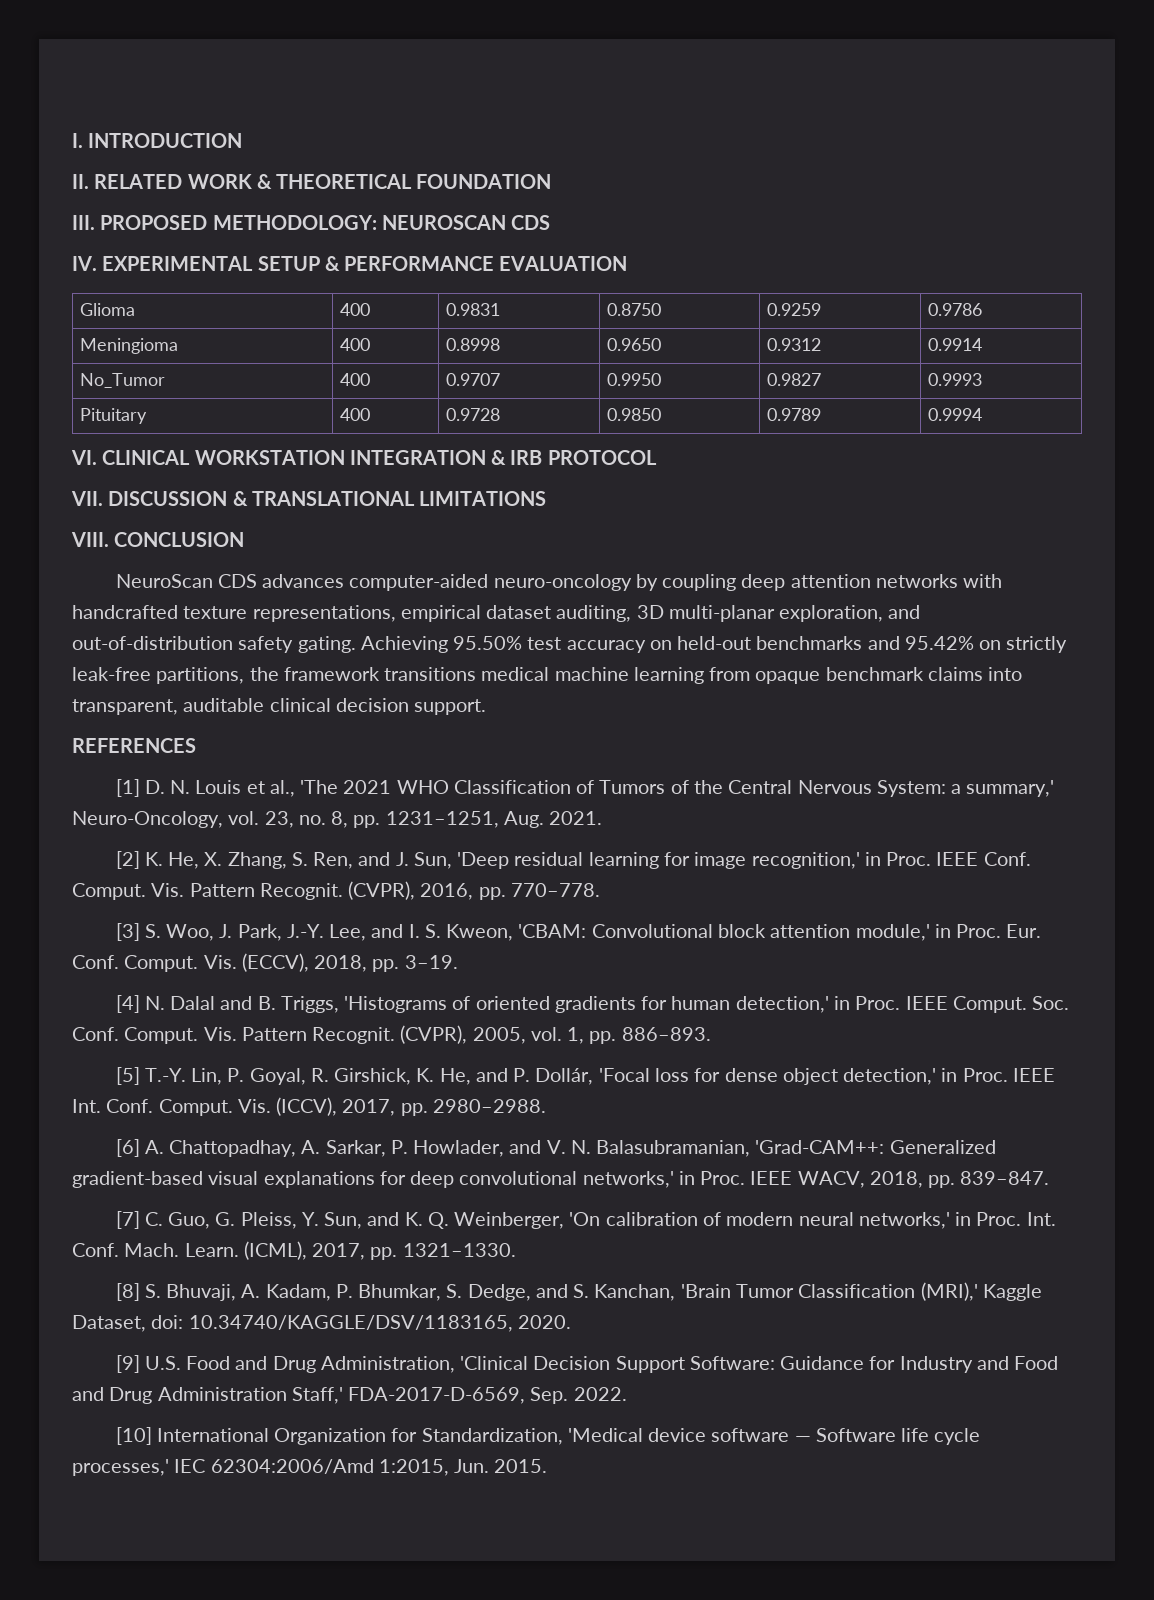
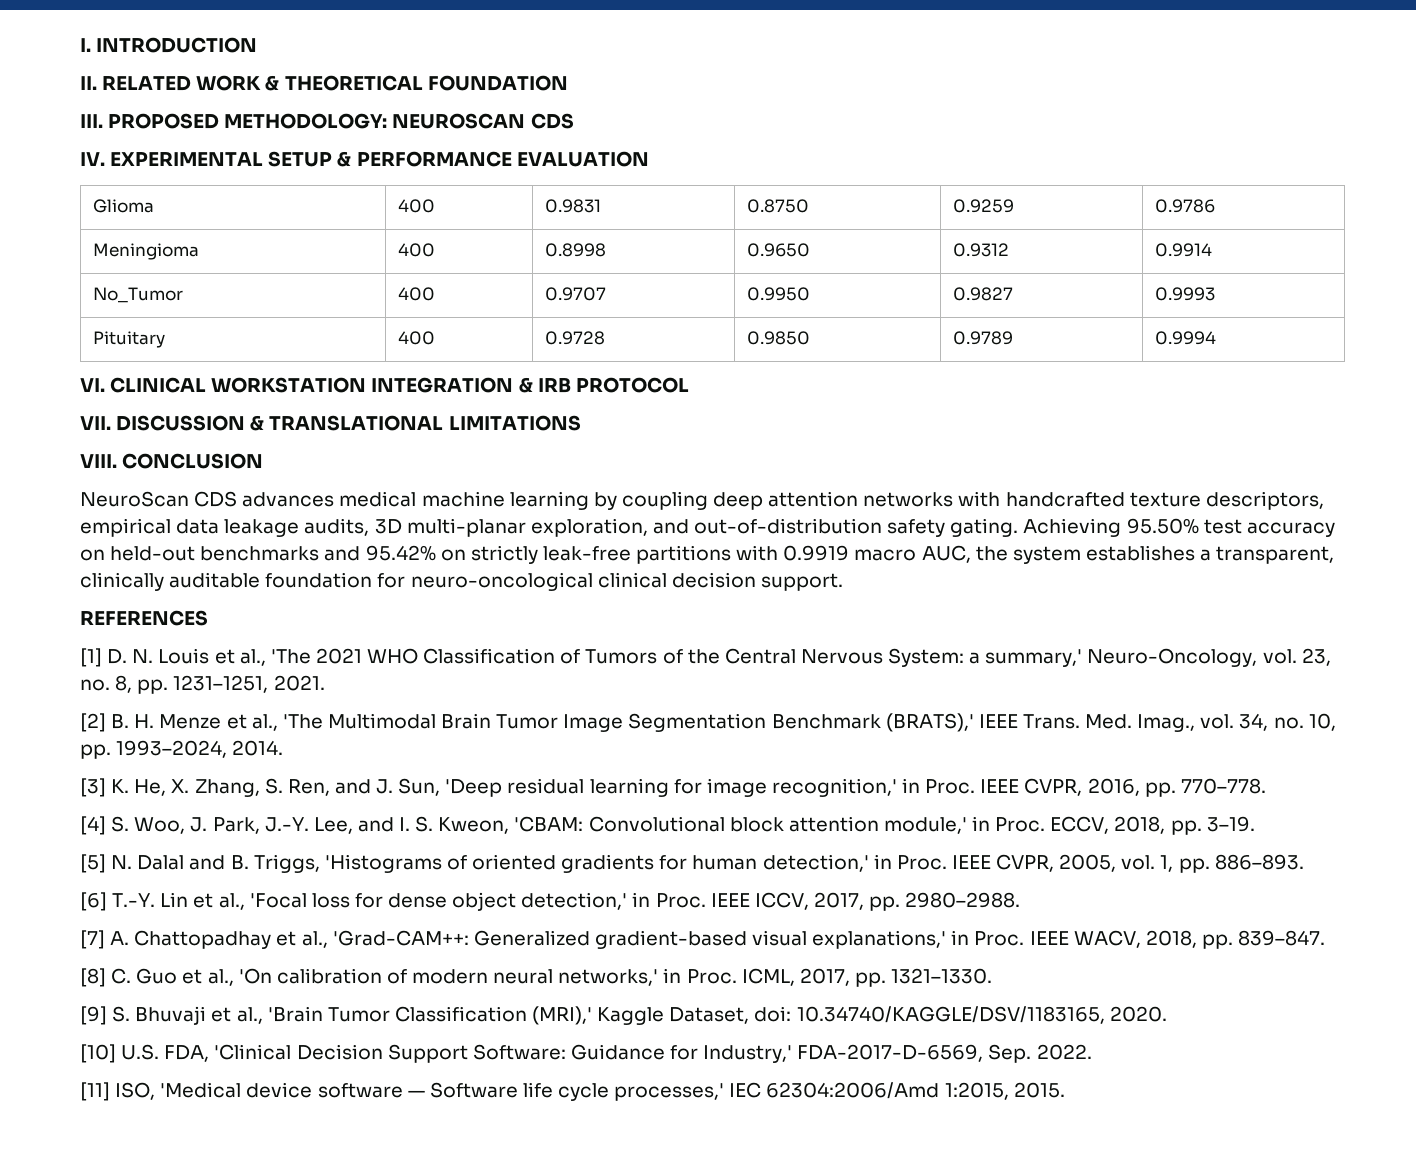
[349,574,632,591] computer-aided neuro-oncology -> [339,491,589,510] medical machine learning
[252,605,632,622] representations, empirical dataset auditing, -> [1205,491,1324,510] [80,518,370,537] descriptors, empirical data leakage audits,
[156,667,1023,684] [72,698,265,715] partitions, the framework transitions medical machine learning from opaque benchmark claims into transparent, auditable -> [636,545,1335,564] [80,572,593,591] partitions with 0.9919 macro AUC, the system establishes a transparent, clinically auditable foundation for neuro-oncological
[503,811,544,828] Aug. -> (269, 684) none
(140, 860) none -> [111,713,1336,732] [80,740,284,759] [80,778,106,797] B. H. Menze et al., 'The Multimodal Brain Tumor Image Segmentation Benchmark (BRATS),' IEEE Trans. Med. Imag., vol. 34, no. 10, pp. 1993–2024, 2014. // [3]
[983,852,1031,866] [72,881,416,900] Conf. Comput. Vis. Pattern Recognit. (CVPR), -> [1024,778,1083,796] CVPR,
[115,923,140,941] [3] -> [80,816,106,835] [4]
[1006,924,1042,938] [72,953,309,972] Eur. Conf. Comput. Vis. (ECCV), -> [1050,816,1110,834] ECCV,
[115,995,140,1013] [4] -> [80,854,106,873] [5]
[952,996,1070,1013] [72,1025,468,1044] Comput. Soc. Conf. Comput. Vis. Pattern Recognit. (CVPR), -> [996,854,1055,872] CVPR,
[115,1067,594,1085] [5] T.-Y. Lin, P. Goyal, R. Girshick, K. He, and P. Dollár, -> [80,892,245,911] [6] T.-Y. Lin et al.,
[72,1097,546,1116] [115,1139,996,1157] [72,1171,674,1188] Int. Conf. Comput. Vis. (ICCV), 2017, pp. 2980–2988. // [6] A. Chattopadhay, A. Sarkar, P. Howlader, and V. N. Balasubramanian, 'Grad-CAM++: Generalized gradient-based visual explanations for deep convolutional networks,' -> [754,892,1021,911] [80,930,947,949] ICCV, 2017, pp. 2980–2988. // [7] A. Chattopadhay et al., 'Grad-CAM++: Generalized gradient-based visual explanations,'
[115,1211,565,1229] [7] C. Guo, G. Pleiss, Y. Sun, and K. Q. Weinberger, -> [80,968,234,987] [8] C. Guo et al.,
[1026,1212,1056,1226] [72,1241,516,1260] [115,1283,676,1301] Int. Conf. Mach. Learn. (ICML), 2017, pp. 1321–1330. // [8] S. Bhuvaji, A. Kadam, P. Bhumkar, S. Dedge, and S. Kanchan, -> [741,968,993,987] [80,1006,263,1025] ICML, 2017, pp. 1321–1330. // [9] S. Bhuvaji et al.,
[115,1355,455,1373] [9] U.S. Food and Drug Administration, -> [80,1044,210,1063] [10] U.S. FDA,
[899,1356,1059,1373] [72,1387,627,1404] [115,1427,563,1445] Industry and Food and Drug Administration Staff,' FDA-2017-D-6569, Sep. 2022. // [10] International Organization for Standardization, -> [703,1044,1092,1063] [80,1082,156,1101] Industry,' FDA-2017-D-6569, Sep. 2022. // [11] ISO,
[454,1459,490,1473] Jun. -> (1009, 1091) none

